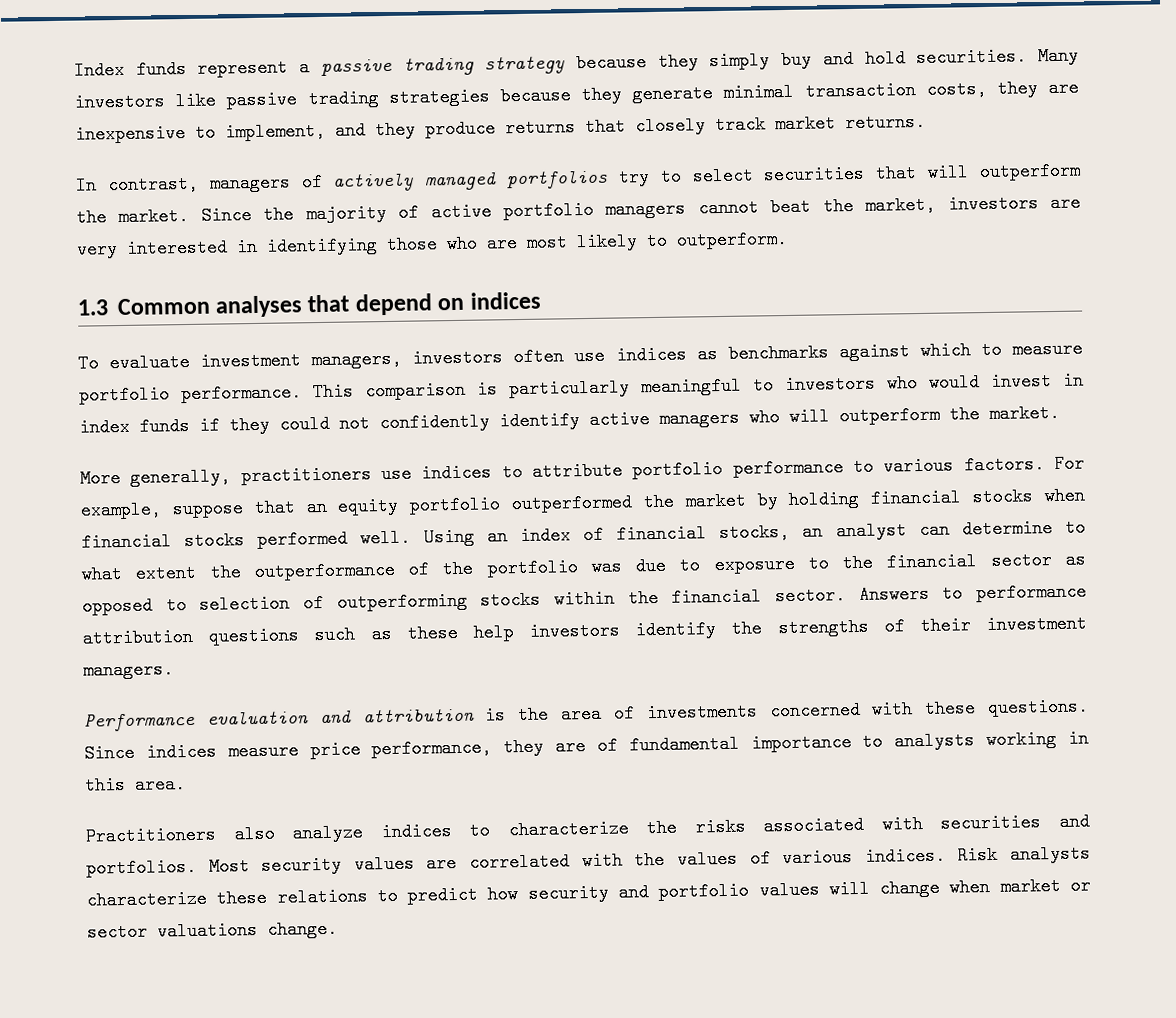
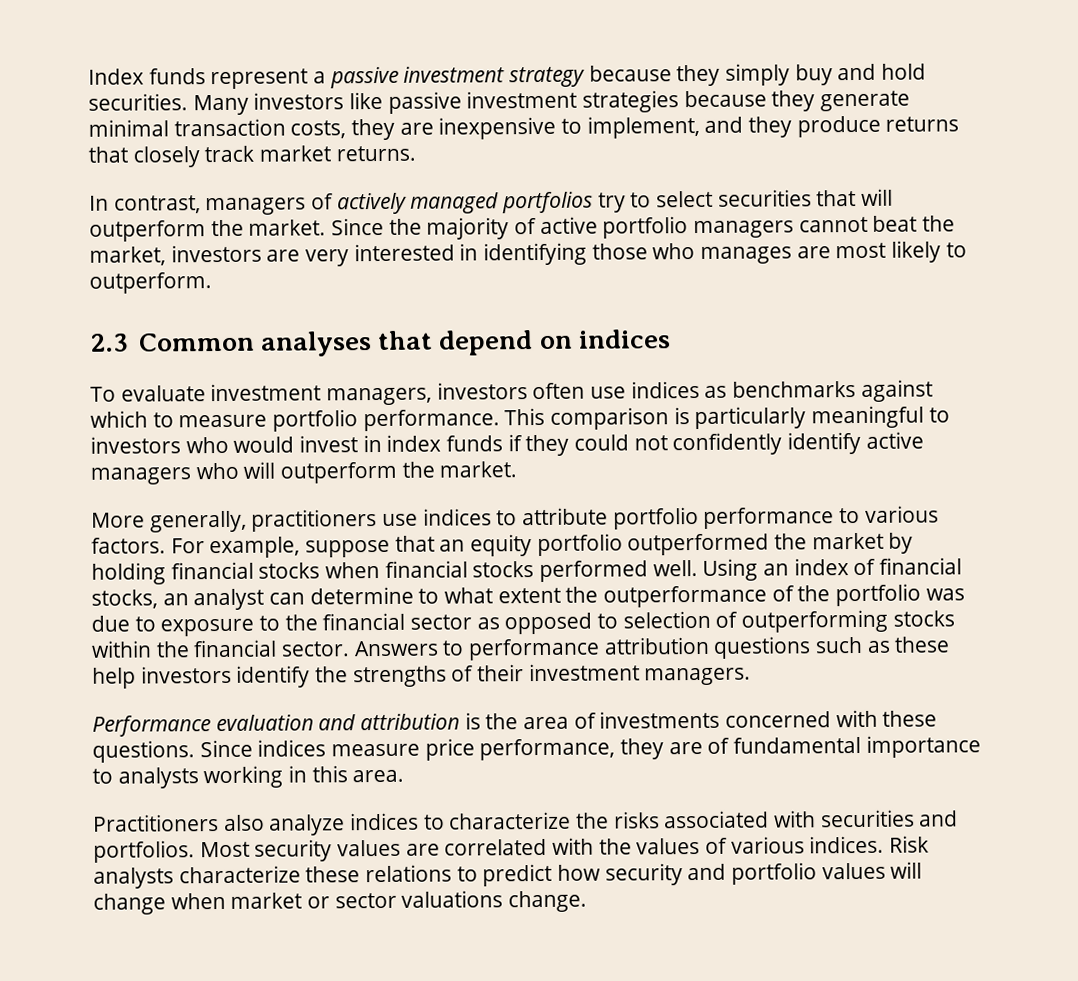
[402,56,475,76] trading -> [403,66,506,83] investment
[307,89,379,109] trading -> [466,90,578,109] investment
(478, 244) none -> [700,246,793,264] manages
[77,299,109,316] 1.3 -> [90,332,129,352] 2.3

